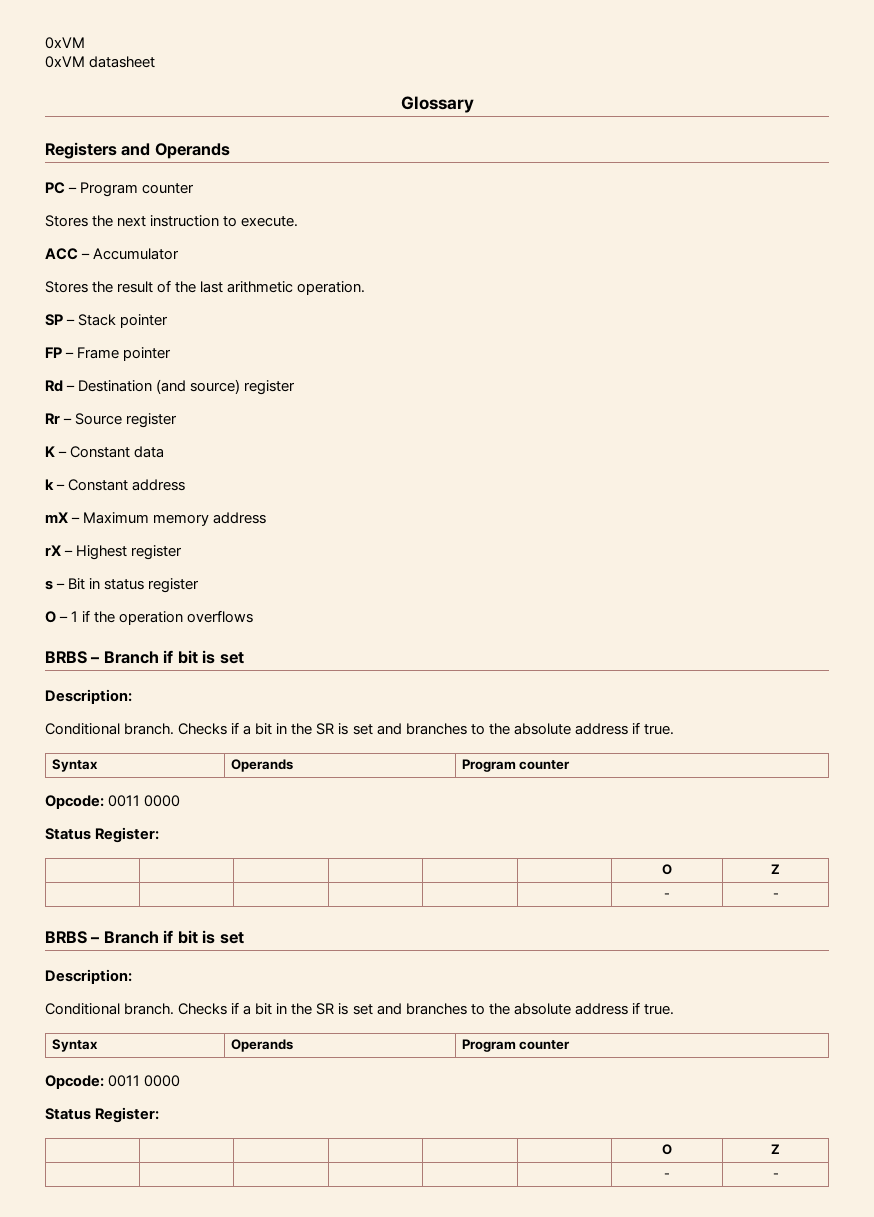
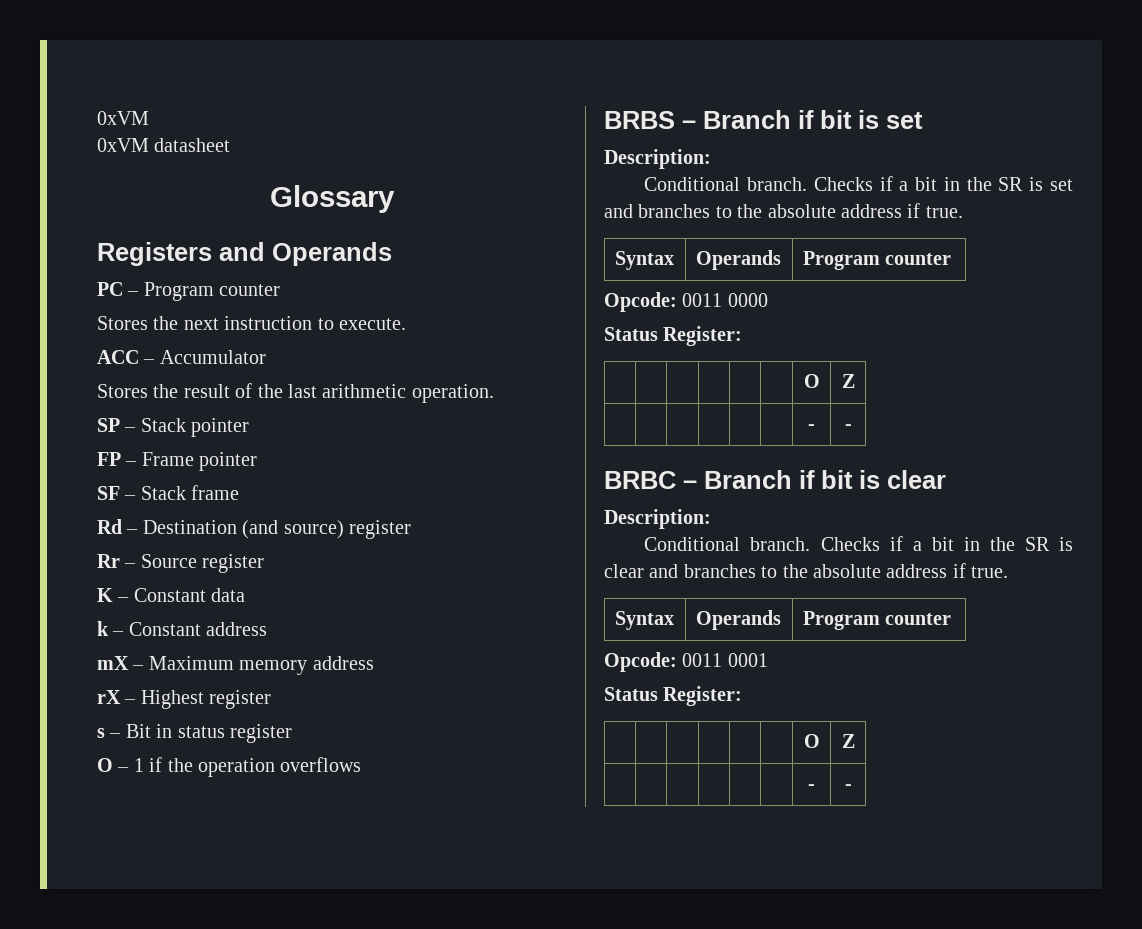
(172, 354) none -> [97,485,240,500] // SF – Stack frame
[45,930,244,944] BRBS – Branch if bit is set -> [604,470,946,489] BRBC – Branch if bit is clear
[352,1004,373,1015] set -> [604,564,644,578] clear
[144,1075,181,1087] 0000 -> [727,653,768,667] 0001

